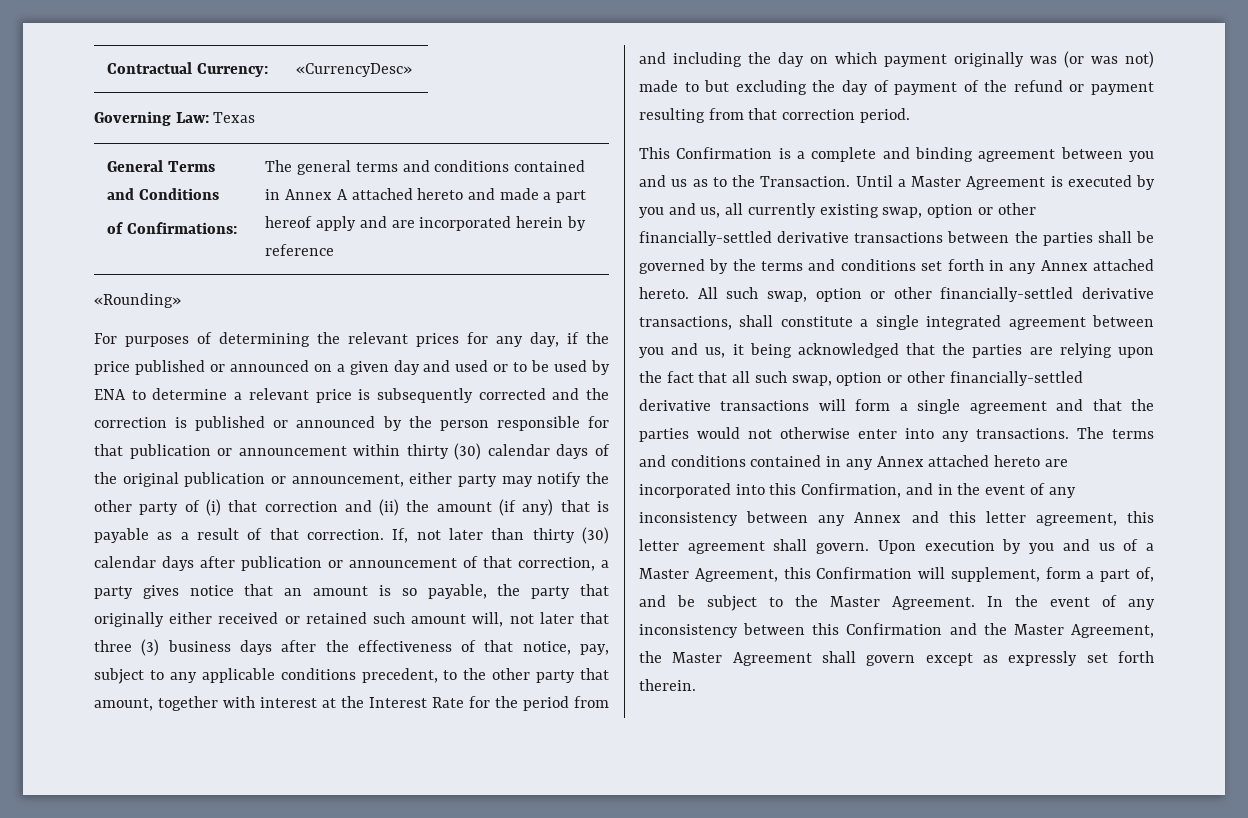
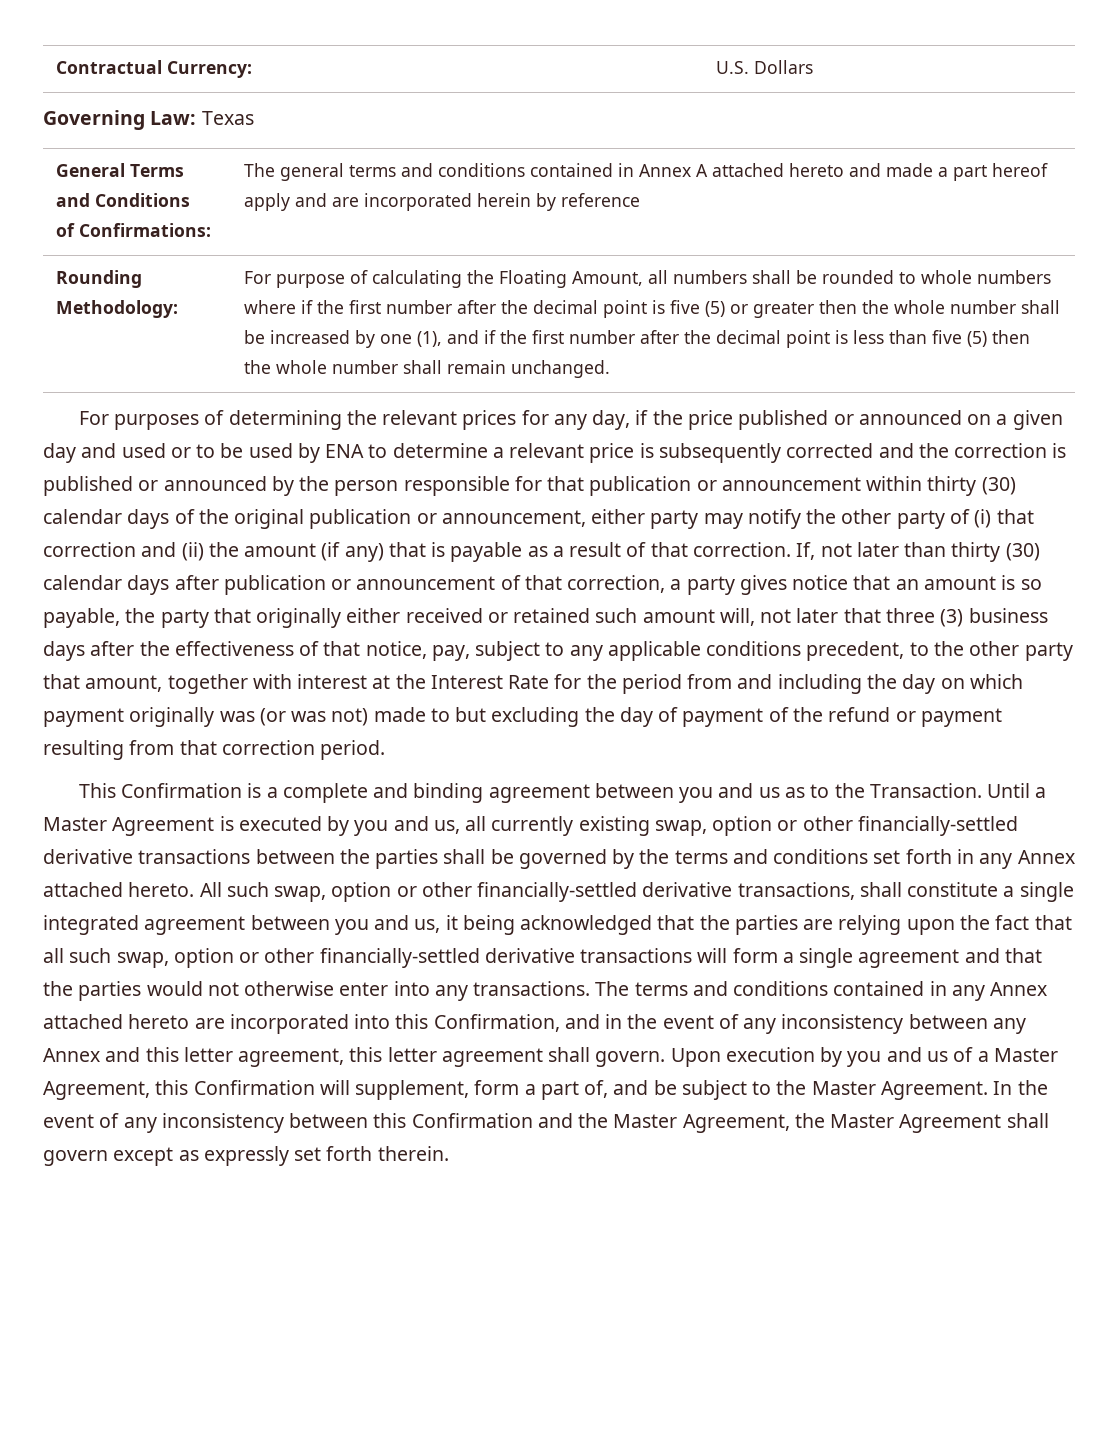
[296,63,413,77] «CurrencyDesc» -> [716,60,814,74] U.S. Dollars
[94,293,181,308] // «Rounding» -> [56,270,143,288] [56,300,179,318] [244,270,1052,288] [244,300,1061,318] [244,330,1031,348] [244,360,611,378] // Rounding Methodology: | For purpose of calculating the Floating Amount, all numbers shall be rounded to whole numbers where if the first number after the decimal point is five (5) or greater then the whole number shall be increased by one (1), and if the first number after the decimal point is less than five (5) then the whole number shall remain unchanged.

